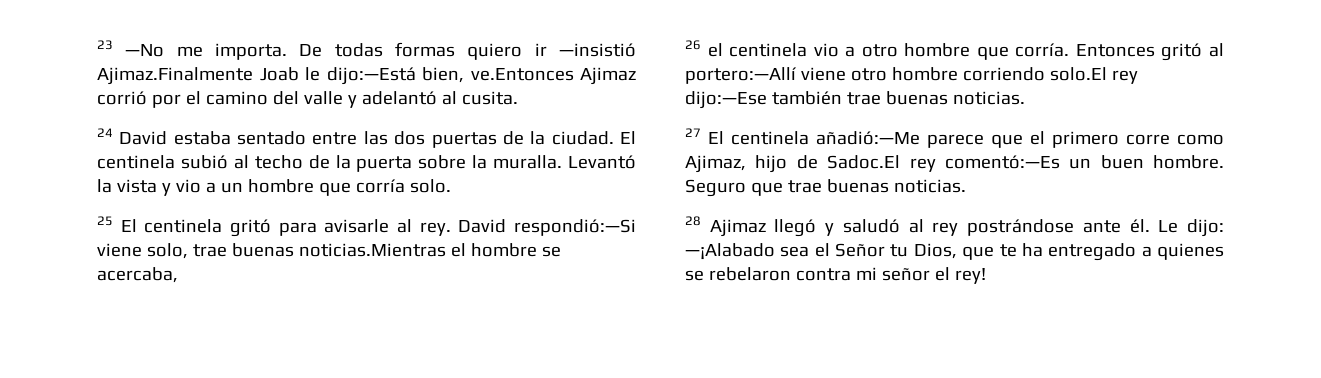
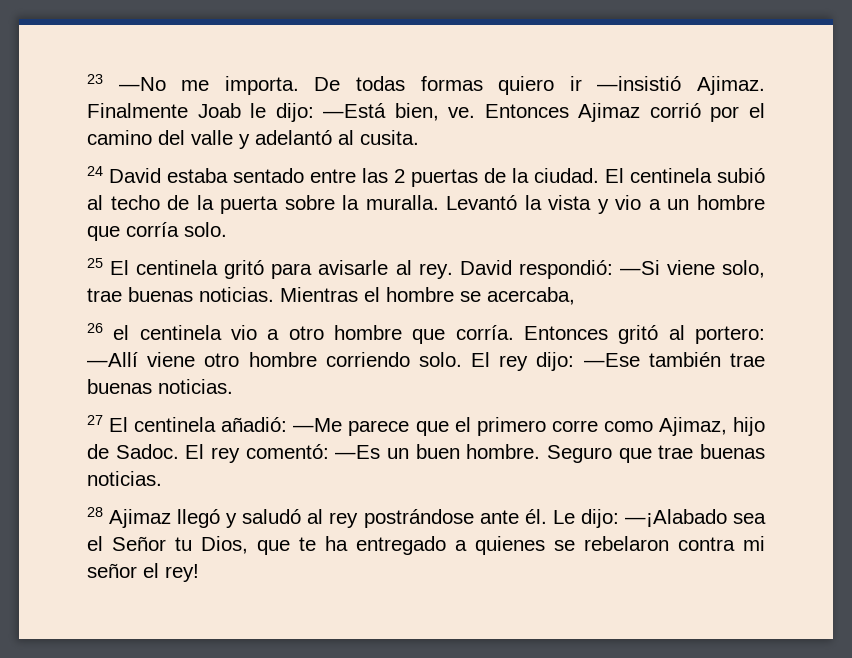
[97,67,574,85] Ajimaz.Finalmente Joab le dijo:—Está bien, ve.Entonces -> [697,76,766,95] [87,103,569,122] Ajimaz. Finalmente Joab le dijo: —Está bien, ve. Entonces
[394,131,426,145] dos -> [394,169,405,183] 2
[514,219,636,236] respondió:—Si -> [518,260,660,279] respondió: —Si
[298,243,446,257] noticias.Mientras -> [199,287,358,302] noticias. Mientras
[685,67,797,84] portero:—Allí -> [695,326,766,344] [87,352,138,367] portero: —Allí
[1049,67,1138,84] [685,91,767,109] solo.El rey dijo:—Ese -> [418,352,640,371] solo. El rey dijo: —Ese
[816,131,920,145] añadió:—Me -> [221,417,343,432] añadió: —Me
[827,155,1060,172] Sadoc.El rey comentó:—Es -> [115,444,381,463] Sadoc. El rey comentó: —Es

